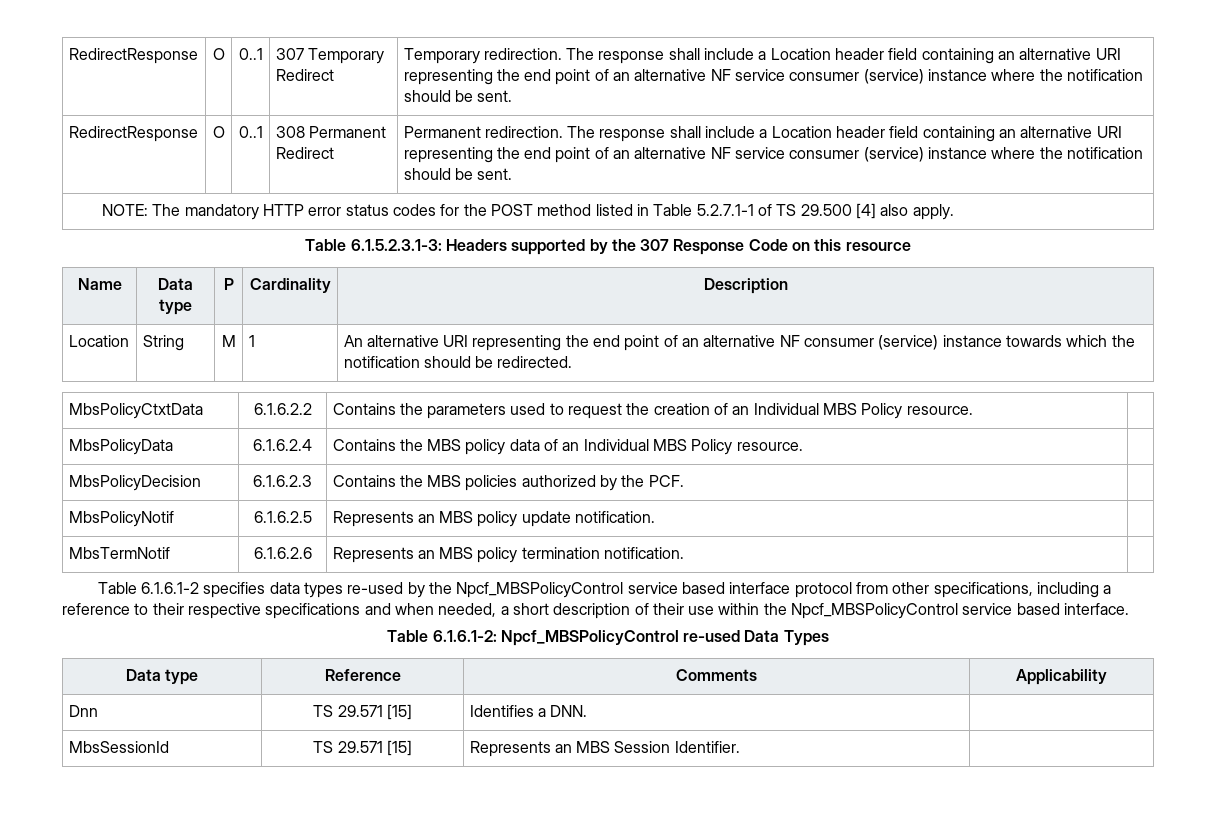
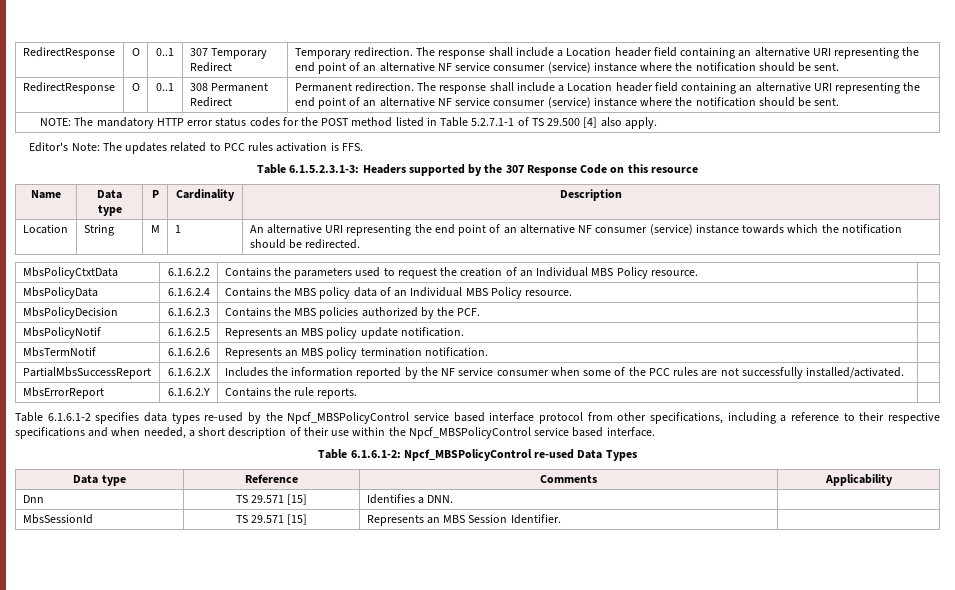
(954, 212) none -> [29,142,363,154] // Editor's Note: The updates related to PCC rules activation is FFS.
(685, 553) none -> [22,367,151,379] [167,368,210,376] [224,367,905,379] [22,387,104,399] [167,388,210,396] [224,387,358,399] // PartialMbsSuccessReport | 6.1.6.2.X | Includes the information reported by the NF service consumer when some of the PCC rules are not successfully installed/activated. | // MbsErrorReport | 6.1.6.2.Y | Contains the rule reports. |

